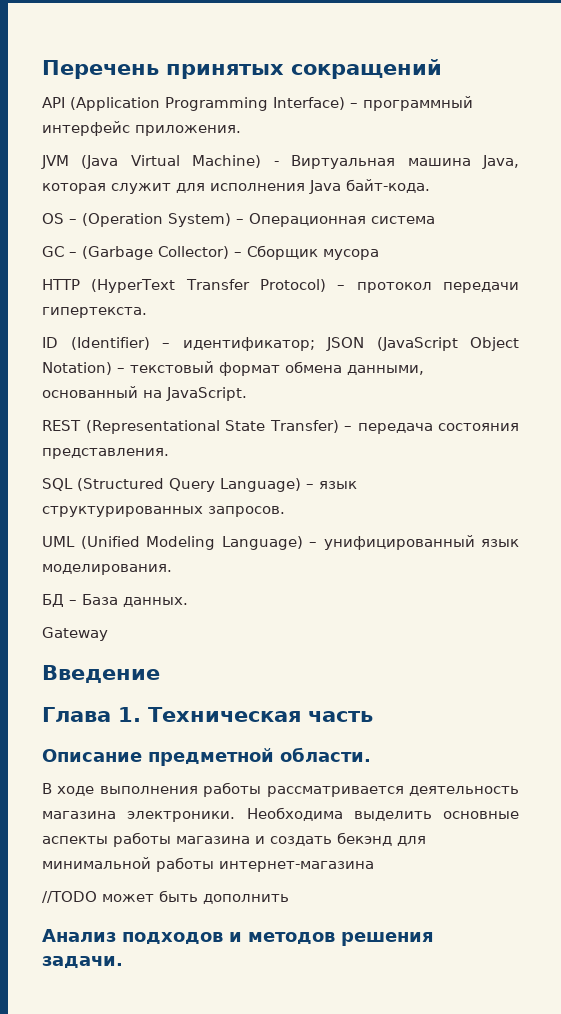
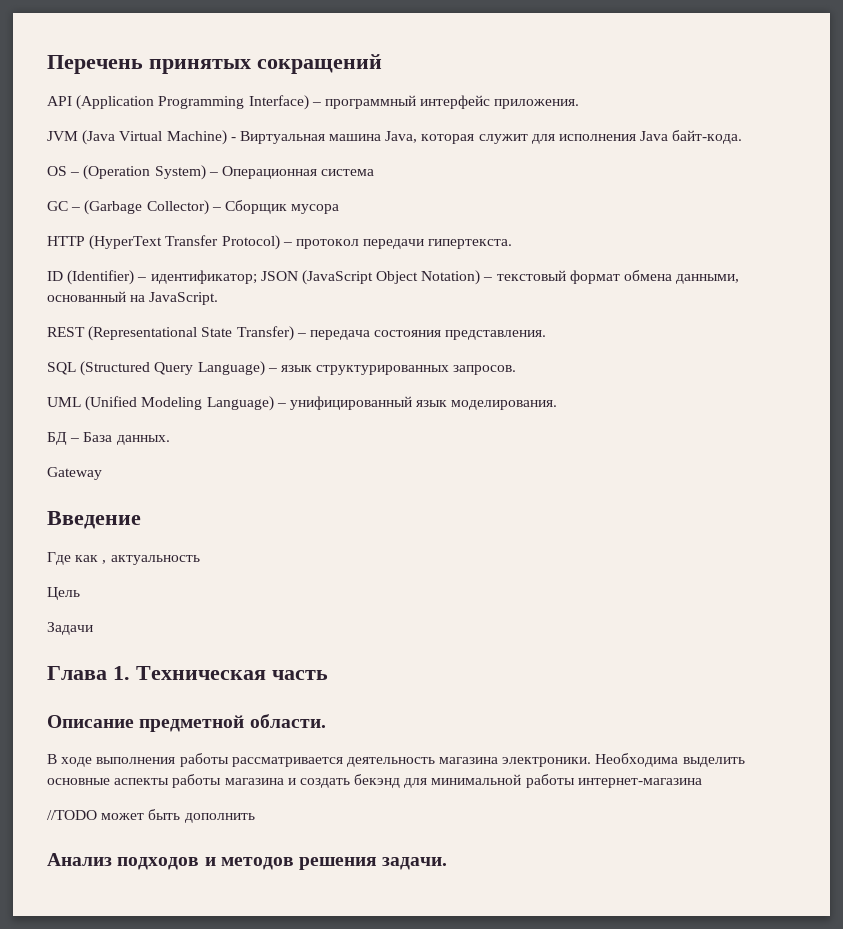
(160, 674) none -> [47,552,200,565] [47,587,80,600] [47,622,93,635] // Где как , актуальность // Цель // Задачи

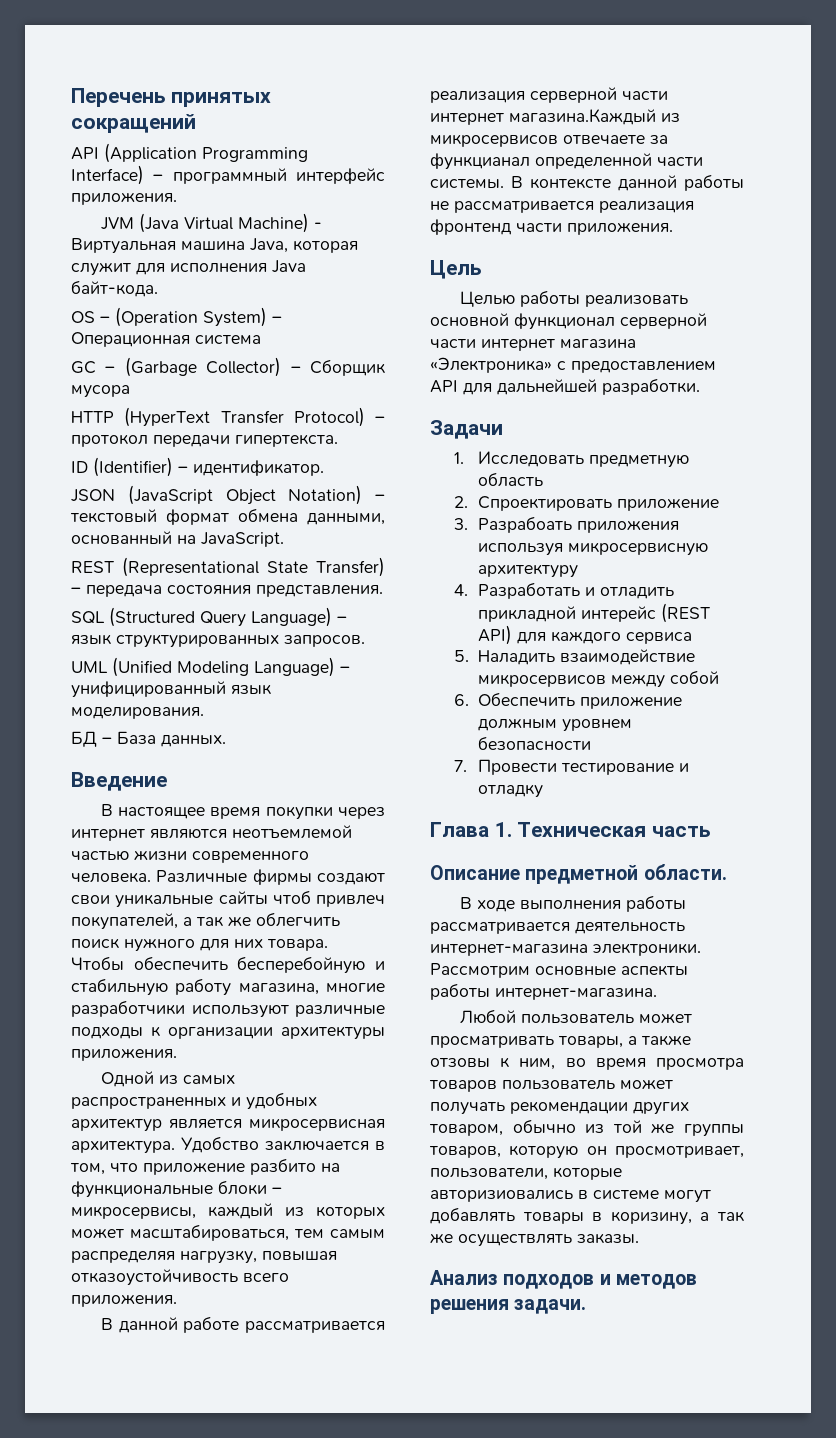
[150,270,257,284] идентификатор; -> [193,460,324,476] идентификатор. //
[47,467,102,480] // Gateway -> (226, 741) none
[47,552,200,565] [47,587,80,600] [47,622,93,635] Где как , актуальность // Цель // Задачи -> [100,804,386,820] [71,825,352,841] [71,850,309,863] [71,869,385,885] [71,890,385,908] [71,912,340,930] [71,938,328,952] [71,956,386,974] [71,978,385,996] [71,1000,385,1018] [71,1026,385,1040] [71,1048,177,1061] [100,1071,235,1087] [71,1092,317,1110] [71,1118,385,1132] [71,1136,385,1154] [70,1158,340,1175] [71,1180,282,1198] [71,1203,385,1219] [71,1224,385,1241] [71,1250,337,1264] [71,1269,289,1286] [71,1294,177,1307] [100,1316,385,1333] [430,87,668,103] [430,108,680,125] [430,134,668,147] [430,153,703,170] [430,174,744,191] [430,201,694,213] [430,219,673,235] [430,260,481,279] [459,290,688,307] [430,313,707,330] [430,339,636,351] [430,357,716,373] [430,378,700,395] [430,420,503,439] [454,451,690,468] [478,472,544,487] [454,496,720,511] [454,516,680,533] [478,542,709,556] [478,564,579,578] [454,582,675,599] [478,603,711,623] [478,625,693,645] [454,649,696,665] [478,670,720,688] [454,692,683,709] [478,718,633,732] [478,736,592,750] [454,759,690,775] [478,784,544,798] В настоящее время покупки через интернет являются неотъемлемой частью жизни современного человека. Различные фирмы создают свои уникальные сайты чтоб привлеч покупателей, а так же облегчить поиск нужного для них товара. Чтобы обеспечить бесперебойную и стабильную работу магазина, многие разработчики используют различные подходы к организации архитектуры приложения. // Одной из самых распространенных и удобных архитектур является микросервисная архитектура. Удобство заключается в том, что приложение разбито на функциональные блоки – микросервисы, каждый из которых может масштабироваться, тем самым распределяя нагрузку, повышая отказоустойчивость всего приложения. // В данной работе рассматривается реализация серверной части интернет магазина.Каждый из микросервисов отвечаете за функцианал определенной части системы. В контексте данной работы не рассматривается реализация фронтенд части приложения. // Цель // Целью работы реализовать основной функционал серверной части интернет магазина «Электроника» с предоставлением API для дальнейшей разработки. // Задачи // 1. Исследовать предметную область // 2. Спроектировать приложение // 3. Разрабоать приложения используя микросервисную архитектуру // 4. Разработать и отладить прикладной интерейс (REST API) для каждого сервиса // 5. Наладить взаимодействие микросервисов между собой // 6. Обеспечить приложение должным уровнем безопасности // 7. Провести тестирование и отладку
[439,753,745,767] [47,774,702,788] [47,809,255,823] магазина электроники. Необходима выделить основные аспекты работы магазина и создать бекэнд для минимальной работы интернет-магазина // //TODO может быть дополнить -> [430,943,701,956] [430,963,688,978] [430,983,657,1000] [459,1009,692,1024] [430,1035,691,1048] [430,1057,744,1070] [429,1079,673,1092] [430,1101,689,1115] [429,1119,744,1137] [429,1145,744,1159] [430,1167,622,1180] [430,1190,711,1203] [430,1207,745,1225] [430,1233,639,1247] интернет-магазина электроники. Рассмотрим основные аспекты работы интернет-магазина. // Любой пользователь может просматривать товары, а также отзовы к ним, во время просмотра товаров пользователь может получать рекомендации других товаром, обычно из той же группы товаров, которую он просмотривает, пользователи, которые авторизиовались в системе могут добавлять товары в коризину, а так же осуществлять заказы.

